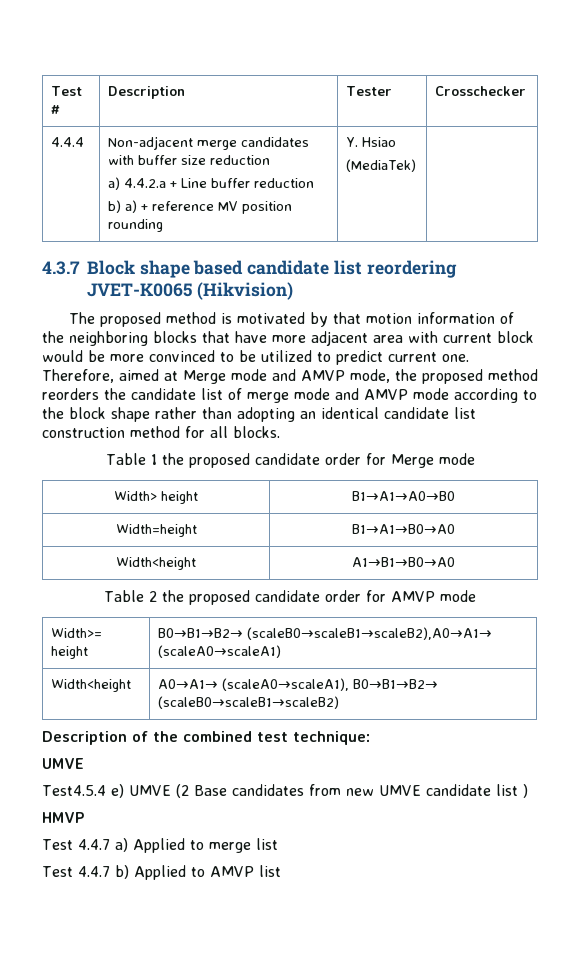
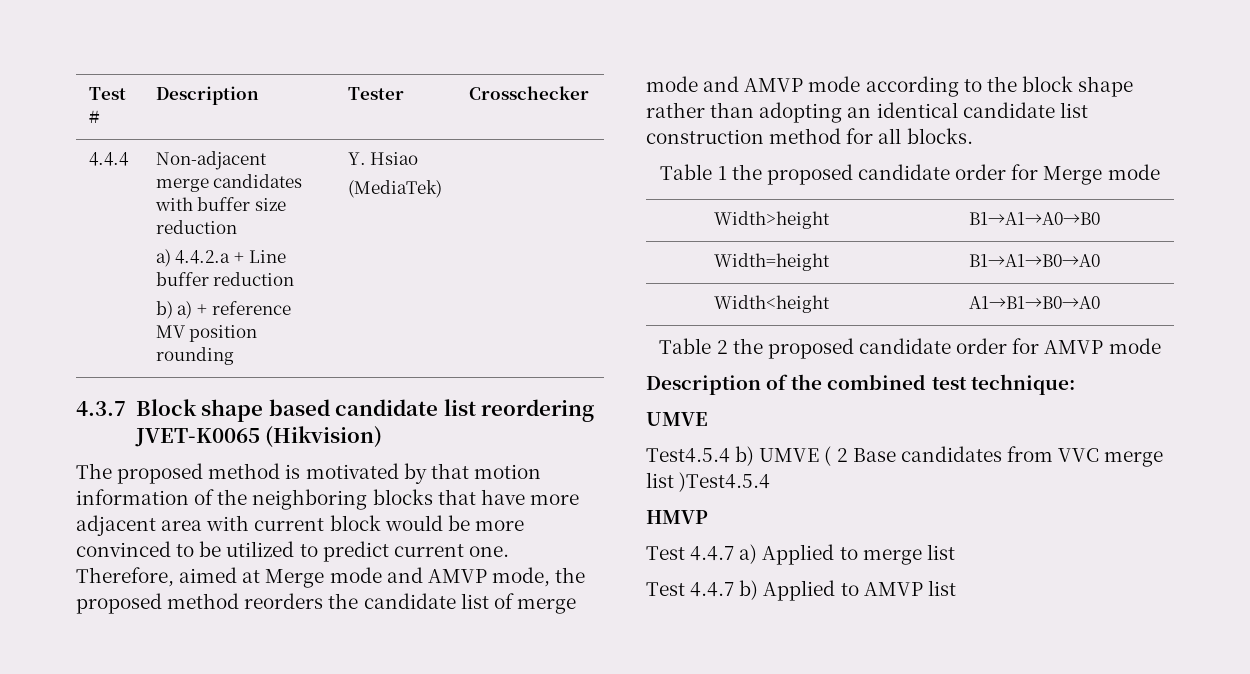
[114,491,198,504] Width> height -> [713,211,830,229] Width>height
[51,628,103,638] [51,646,89,659] [158,627,493,640] [158,645,282,658] [51,679,132,692] [158,678,439,691] [158,696,340,709] // Width>= height | B0→B1→B2→ (scaleB0→scaleB1→scaleB2),A0→A1→ (scaleA0→scaleA1) // Width<height | A0→A1→ (scaleA0→scaleA1), B0→B1→B2→ (scaleB0→scaleB1→scaleB2) -> (1161, 346) none
[110,784,528,798] e) UMVE (2 Base candidates from new UMVE candidate list ) -> [735,446,1164,467] [646,472,771,492] b) UMVE ( 2 Base candidates from VVC merge list )Test4.5.4

